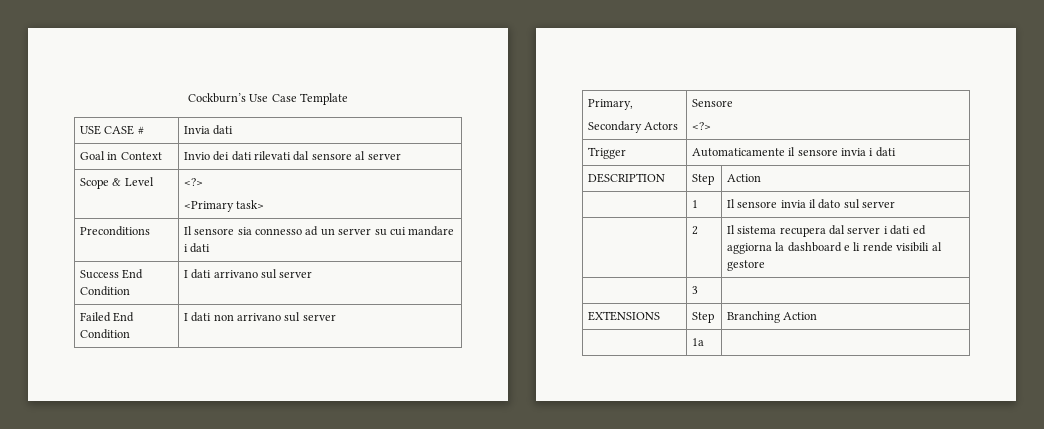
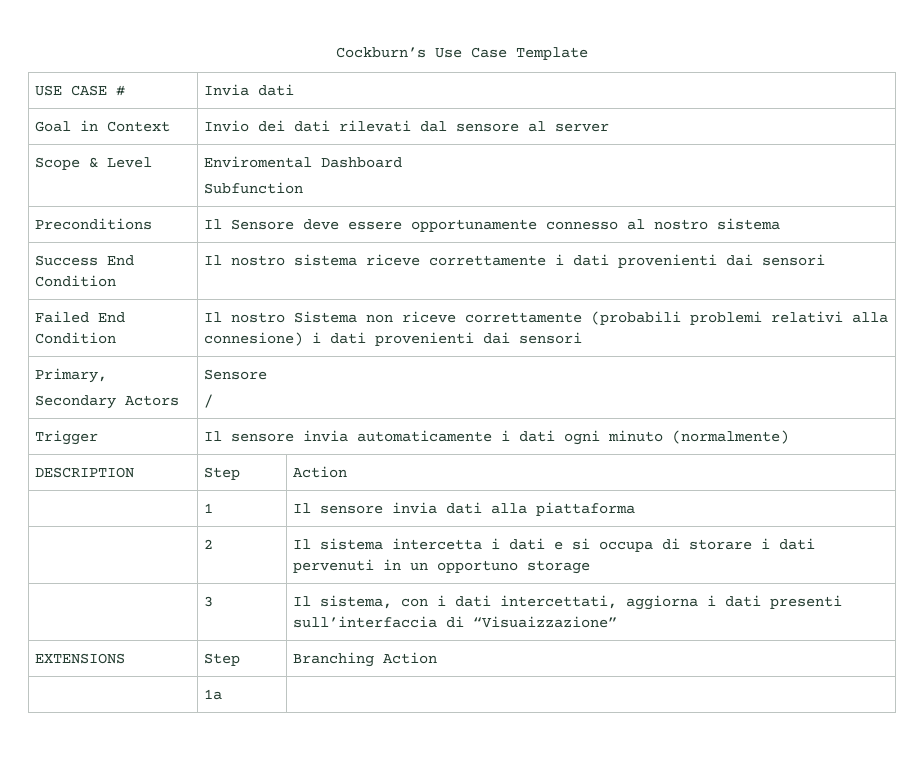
[183,178,203,186] [183,200,265,212] <?> // <Primary task> -> [203,156,402,168] [203,182,303,194] Enviromental Dashboard // Subfunction
[194,226,455,236] [183,243,211,253] [79,269,144,279] [79,286,130,296] [183,269,313,279] [79,312,135,322] [79,329,130,339] [183,312,336,322] sensore sia connesso ad un server su cui mandare i dati // Success End Condition | I dati arrivano sul server // Failed End Condition | I dati non arrivano sul server -> [230,218,780,232] [34,255,134,266] [34,275,116,287] [203,254,825,268] [34,311,125,323] [34,332,116,344] [203,311,888,325] [203,332,582,346] Sensore deve essere opportunamente connesso al nostro sistema // Success End Condition | Il nostro sistema riceve correttamente i dati provenienti dai sensori // Failed End Condition | Il nostro Sistema non riceve correttamente (probabili problemi relativi alla connesione) i dati provenienti dai sensori
[691,122,711,130] <?> -> [203,394,213,408] /
[691,147,896,157] Automaticamente il sensore invia i dati -> [203,430,789,445] Il sensore invia automaticamente i dati ogni minuto (normalmente)
[809,199,896,209] il dato sul server -> [445,502,635,516] dati alla piattaforma
[779,225,926,237] [726,242,942,254] [726,260,765,271] [691,286,698,294] recupera dal server i dati ed aggiorna la dashboard e li rende visibili al gestore // | 3 | -> [391,538,815,552] [292,559,590,574] [203,596,213,607] [292,595,842,610] [292,616,617,628] intercetta i dati e si occupa di storare i dati pervenuti in un opportuno storage // | 3 | Il sistema, con i dati intercettati, aggiorna i dati presenti sull’interfaccia di “Visuaizzazione”

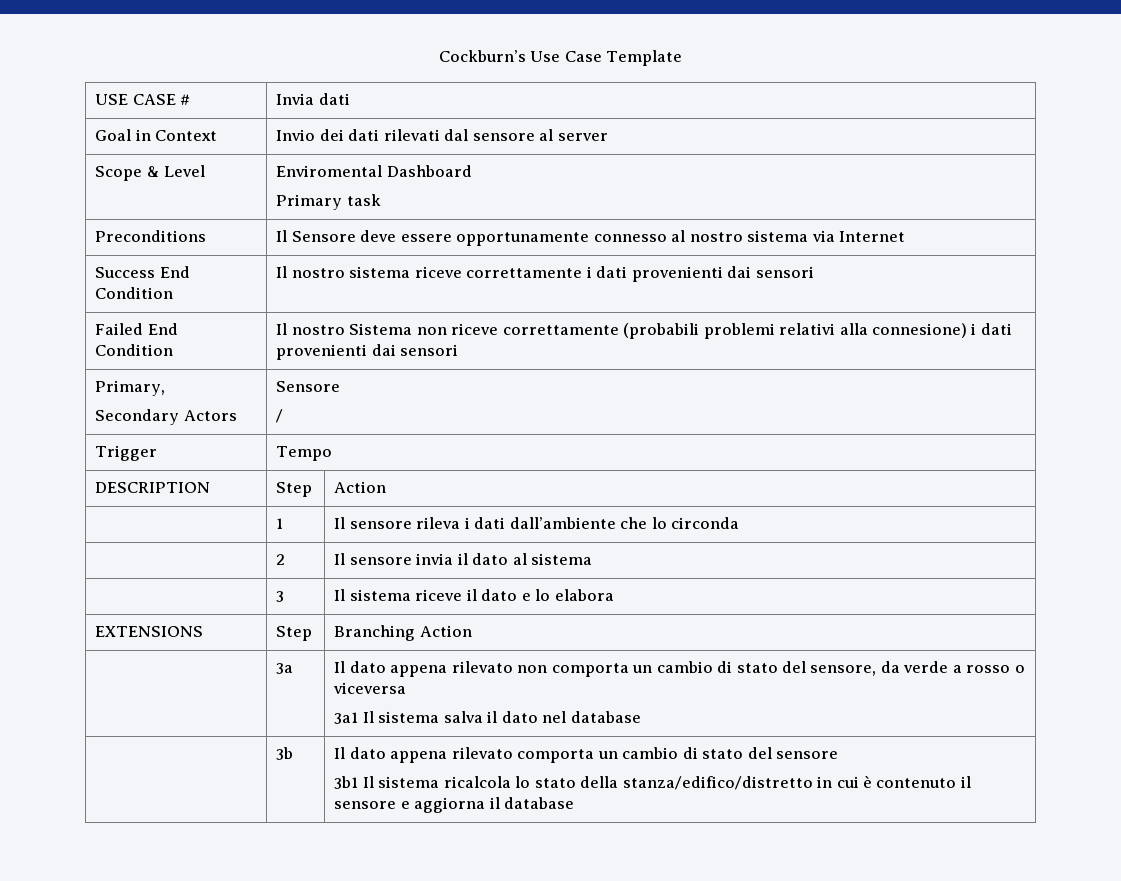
[203,182,303,194] Subfunction -> [276,194,381,210] Primary task
(780, 224) none -> [811,230,905,242] via Internet
[203,430,789,445] Il sensore invia automaticamente i dati ogni minuto (normalmente) -> [276,446,333,461] Tempo
[391,502,635,516] [203,539,213,549] [292,538,815,552] [292,559,590,574] [203,596,213,607] [292,595,842,610] [292,616,617,628] [34,653,125,664] [203,653,240,666] [292,652,437,667] [203,689,222,700] invia dati alla piattaforma // | 2 | Il sistema intercetta i dati e si occupa di storare i dati pervenuti in un opportuno storage // | 3 | Il sistema, con i dati intercettati, aggiorna i dati presenti sull’interfaccia di “Visuaizzazione” // EXTENSIONS | Step | Branching Action // | 1a | -> [416,517,740,529] [276,554,286,565] [334,553,593,565] [276,591,285,602] [334,589,614,601] [95,626,204,637] [276,626,313,641] [334,625,472,641] [276,663,294,674] [334,661,1025,677] [333,682,407,694] [334,711,641,724] [276,747,294,760] [334,747,838,763] [334,775,971,790] [334,797,575,813] rileva i dati dall’ambiente che lo circonda // | 2 | Il sensore invia il dato al sistema // | 3 | Il sistema riceve il dato e lo elabora // EXTENSIONS | Step | Branching Action // | 3a | Il dato appena rilevato non comporta un cambio di stato del sensore, da verde a rosso o viceversa // 3a1 Il sistema salva il dato nel database // | 3b | Il dato appena rilevato comporta un cambio di stato del sensore // 3b1 Il sistema ricalcola lo stato della stanza/edifico/distretto in cui è contenuto il sensore e aggiorna il database

